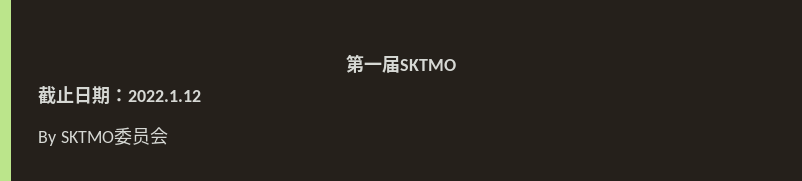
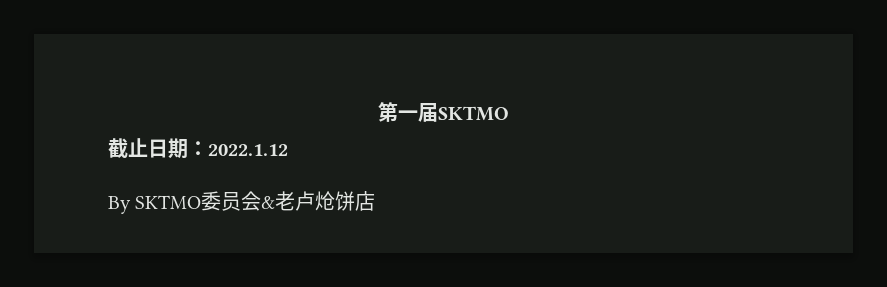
(168, 136) none -> [261,191,376,211] &老卢炝饼店

